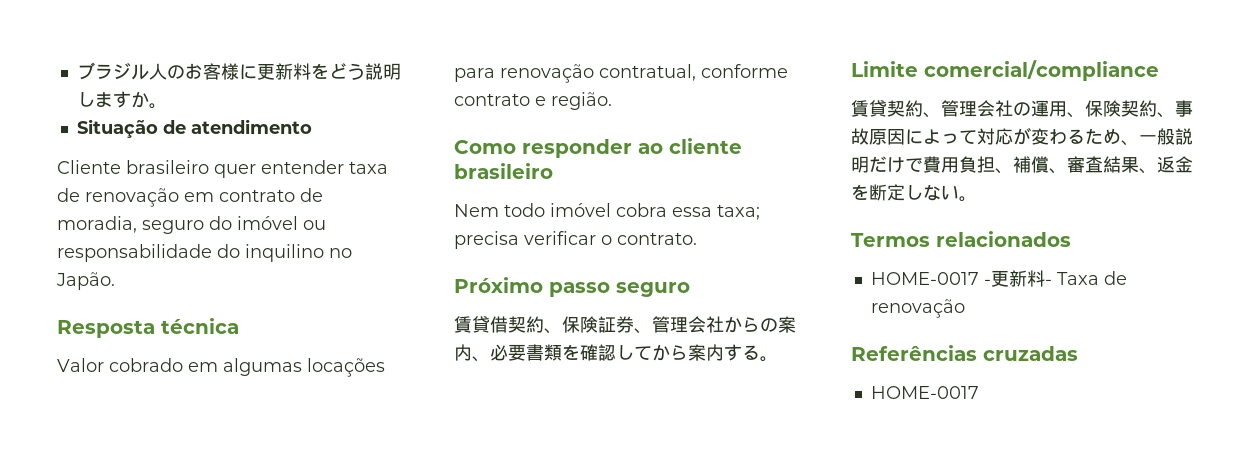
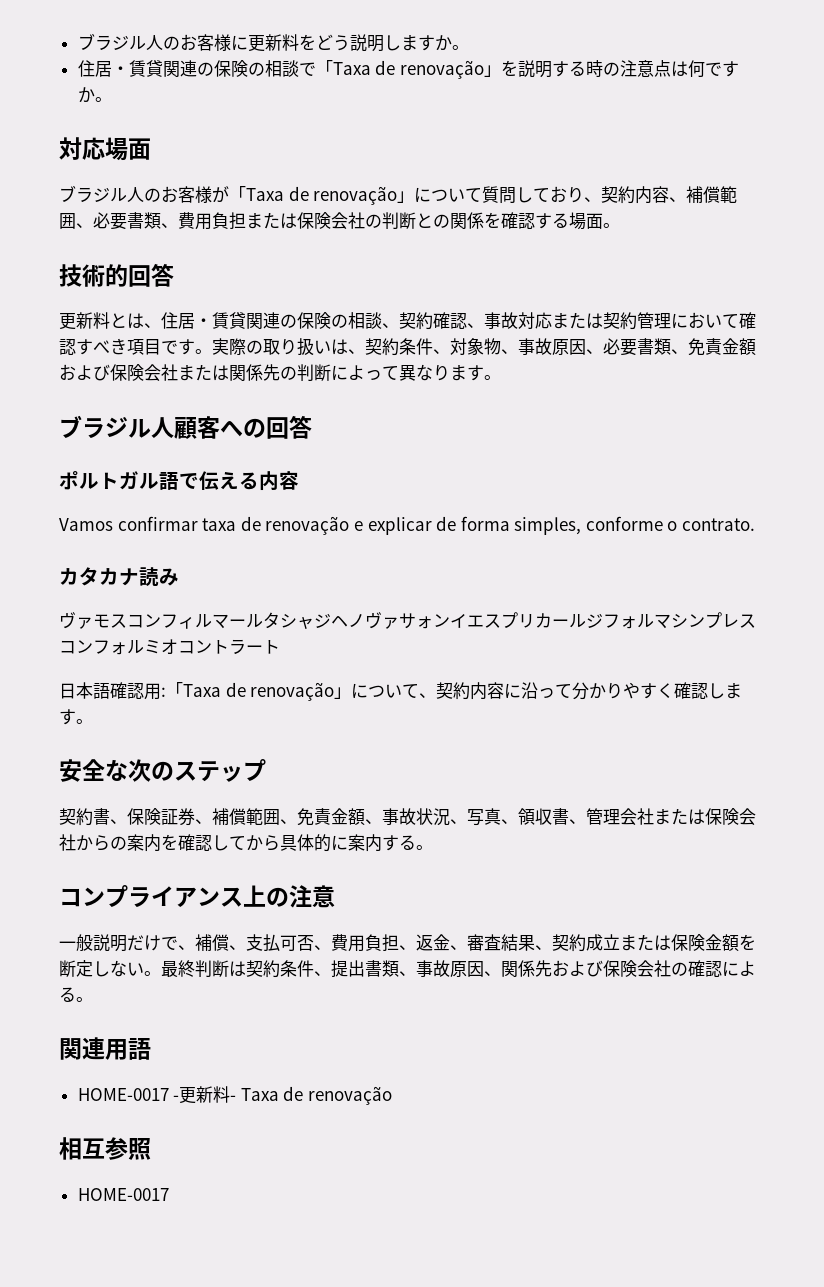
[76,119,312,138] [57,160,388,178] [57,188,323,207] [57,216,326,234] [57,244,352,262] [56,272,115,290] [57,318,239,338] [57,358,385,377] [454,64,788,83] [454,92,612,110] [454,138,742,158] [454,163,553,179] [454,203,760,220] [454,231,697,249] [454,277,690,297] [454,316,796,334] [454,344,562,362] Situação de atendimento // Cliente brasileiro quer entender taxa de renovação em contrato de moradia, seguro do imóvel ou responsabilidade do inquilino no Japão. // Resposta técnica // Valor cobrado em algumas locações para renovação contratual, conforme contrato e região. // Como responder ao cliente brasileiro // Nem todo imóvel cobra essa taxa; precisa verificar o contrato. // Próximo passo seguro // 賃貸借契約、保険証券、管理会社からの案内、必要書類 -> [77,60,739,79] [77,87,112,103] [59,137,151,161] [59,185,738,205] [59,212,620,230] [59,263,174,287] [59,312,756,330] [59,338,756,356] [59,364,501,381] [59,415,312,439] [59,471,299,491] [59,516,756,535] [59,567,179,586] [59,612,756,629] [59,639,280,655] [59,682,743,701] [59,709,93,725] [59,759,266,782] [59,808,756,826] [59,834,161,852] 住居・賃貸関連の保険の相談で「Taxa de renovação」を説明する時の注意点は何ですか。 // 対応場面 // ブラジル人のお客様が「Taxa de renovação」について質問しており、契約内容、補償範囲、必要書類、費用負担または保険会社の判断との関係を確認する場面。 // 技術的回答 // 更新料とは、住居・賃貸関連の保険の相談、契約確認、事故対応または契約管理において確認すべき項目です。実際の取り扱いは、契約条件、対象物、事故原因、必要書類、免責金額および保険会社または関係先の判断によって異なります。 // ブラジル人顧客への回答 // ポルトガル語で伝える内容 // Vamos confirmar taxa de renovação e explicar de forma simples, conforme o contrato. // カタカナ読み // ヴァモスコンフィルマールタシャジヘノヴァサォンイエスプリカールジフォルマシンプレスコンフォルミオコントラート // 日本語確認用:「Taxa de renovação」について、契約内容に沿って分かりやすく確認します。 // 安全な次のステップ // 契約書、保険証券、補償範囲、免責金額、事故状況、写真、領収書、管理会社または保険会社からの案内
(688, 352) none -> [280,834,348,852] 具体的に
[851,60,1159,81] [851,100,1193,118] [851,127,1193,146] [851,156,923,173] Limite comercial/compliance // 賃貸契約、管理会社の運用、保険契約、事故原因によって対応が変わるため、一般説明だけで -> [59,885,335,908] [59,934,331,952] コンプライアンス上の注意 // 一般説明だけで、補償、支払可否、
[1013,156,1049,173] 補償 -> [416,934,450,951] 返金
[1157,156,1193,173] [851,184,977,202] [851,231,1071,247] 返金を断定しない。 // Termos relacionados -> [552,934,756,952] [59,960,756,978] [59,987,93,1002] [59,1037,151,1060] 契約成立または保険金額を断定しない。最終判断は契約条件、提出書類、事故原因、関係先および保険会社の確認による。 // 関連用語
[851,345,1078,361] Referências cruzadas -> [59,1137,151,1160] 相互参照

